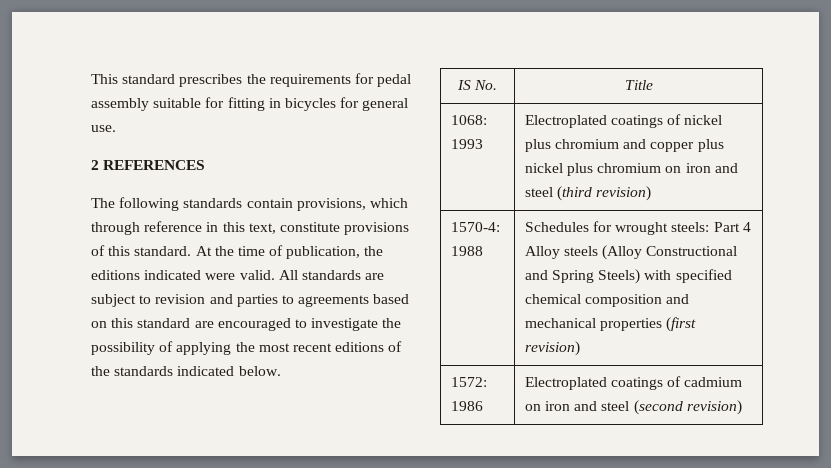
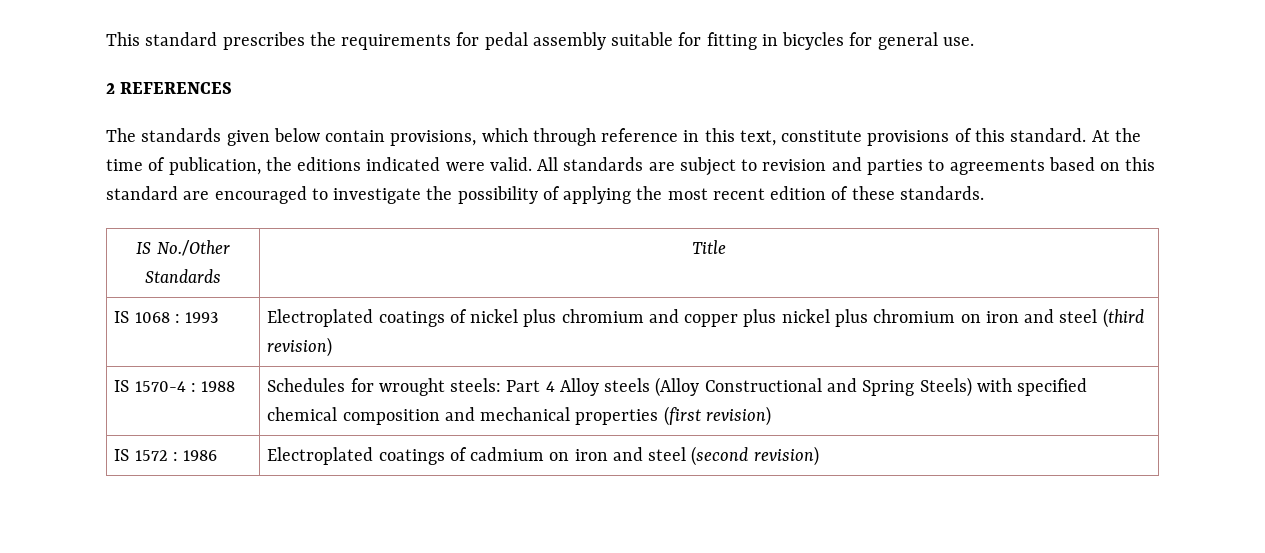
[119,197,243,211] following standards -> [141,128,320,146] standards given below
[335,341,403,352] [91,366,281,376] [456,80,498,90] editions of the standards indicated below. // IS No. -> [770,186,984,200] [136,240,230,256] [145,269,221,283] edition of these standards. // IS No./Other Standards
[450,115,487,125] 1068: -> [114,311,180,323] IS 1068 :
[450,222,500,232] 1570-4: -> [114,380,196,392] IS 1570-4 :
[450,377,487,387] 1572: -> [114,449,178,461] IS 1572 :

